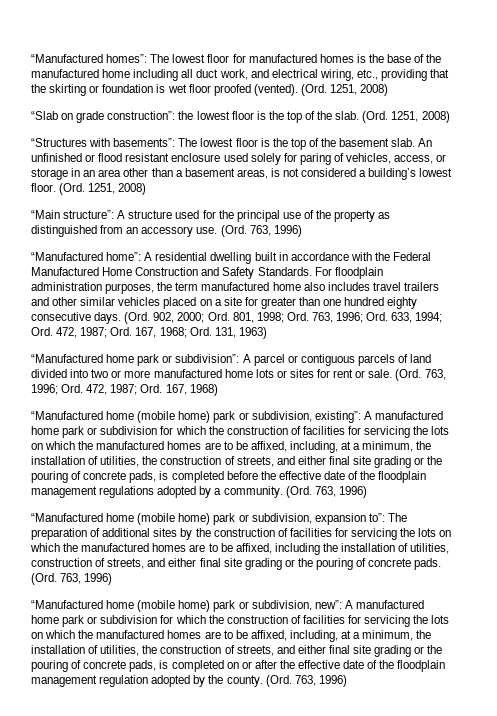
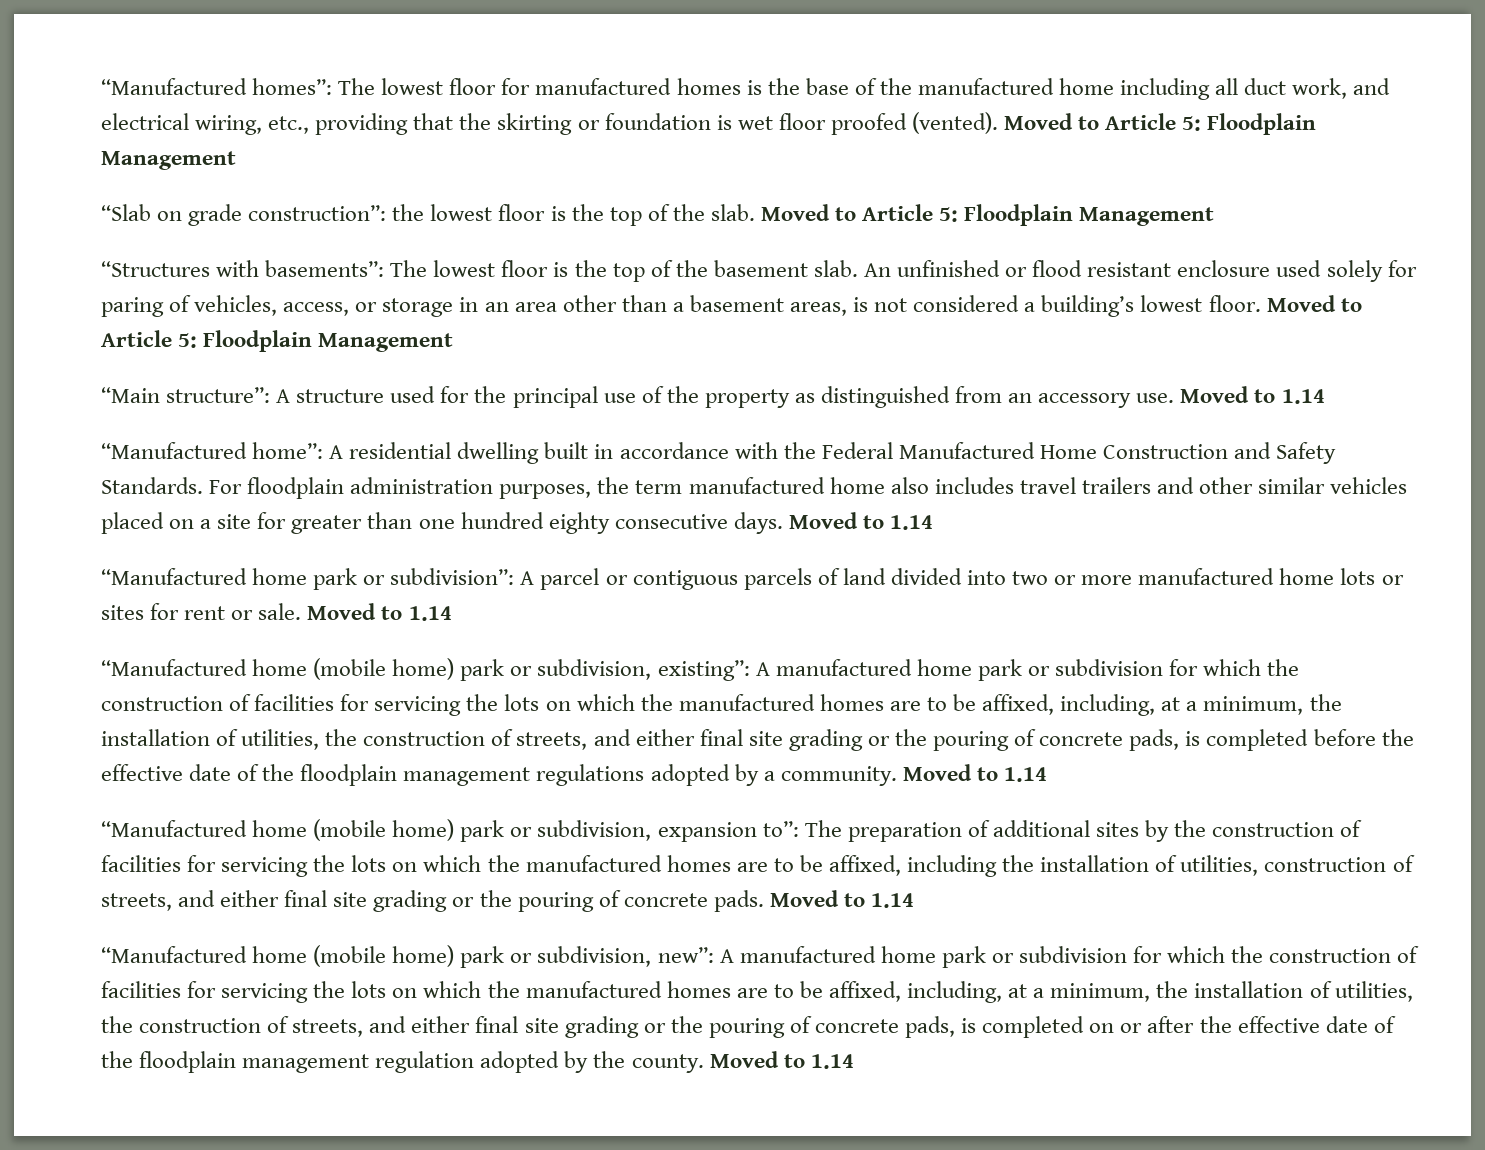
[300,84,389,96] (Ord. 1251, 2008) -> [1004,113,1317,135] [101,151,236,170] Moved to Article 5: Floodplain Management
[362,111,450,123] (Ord. 1251, 2008) -> [760,204,1215,226] Moved to Article 5: Floodplain Management
[59,183,147,195] (Ord. 1251, 2008) -> [1266,295,1362,312] [101,330,454,352] Moved to Article 5: Floodplain Management
[220,225,302,237] (Ord. 763, 1996) -> [1180,386,1325,404] Moved to 1.14
[124,312,443,324] [31,327,267,339] (Ord. 902, 2000; Ord. 801, 1998; Ord. 763, 1996; Ord. 633, 1994; Ord. 472, 1987; Ord. 167, 1968; Ord. 131, 1963) -> [788,512,934,530] Moved to 1.14
[395,369,446,381] [31,384,218,396] (Ord. 763, 1996; Ord. 472, 1987; Ord. 167, 1968) -> [307,603,452,621] Moved to 1.14
[285,486,367,498] (Ord. 763, 1996) -> [902,764,1047,782] Moved to 1.14
[31,573,113,585] (Ord. 763, 1996) -> [769,890,915,908] Moved to 1.14
[265,675,347,687] (Ord. 763, 1996) -> [709,1051,854,1069] Moved to 1.14

